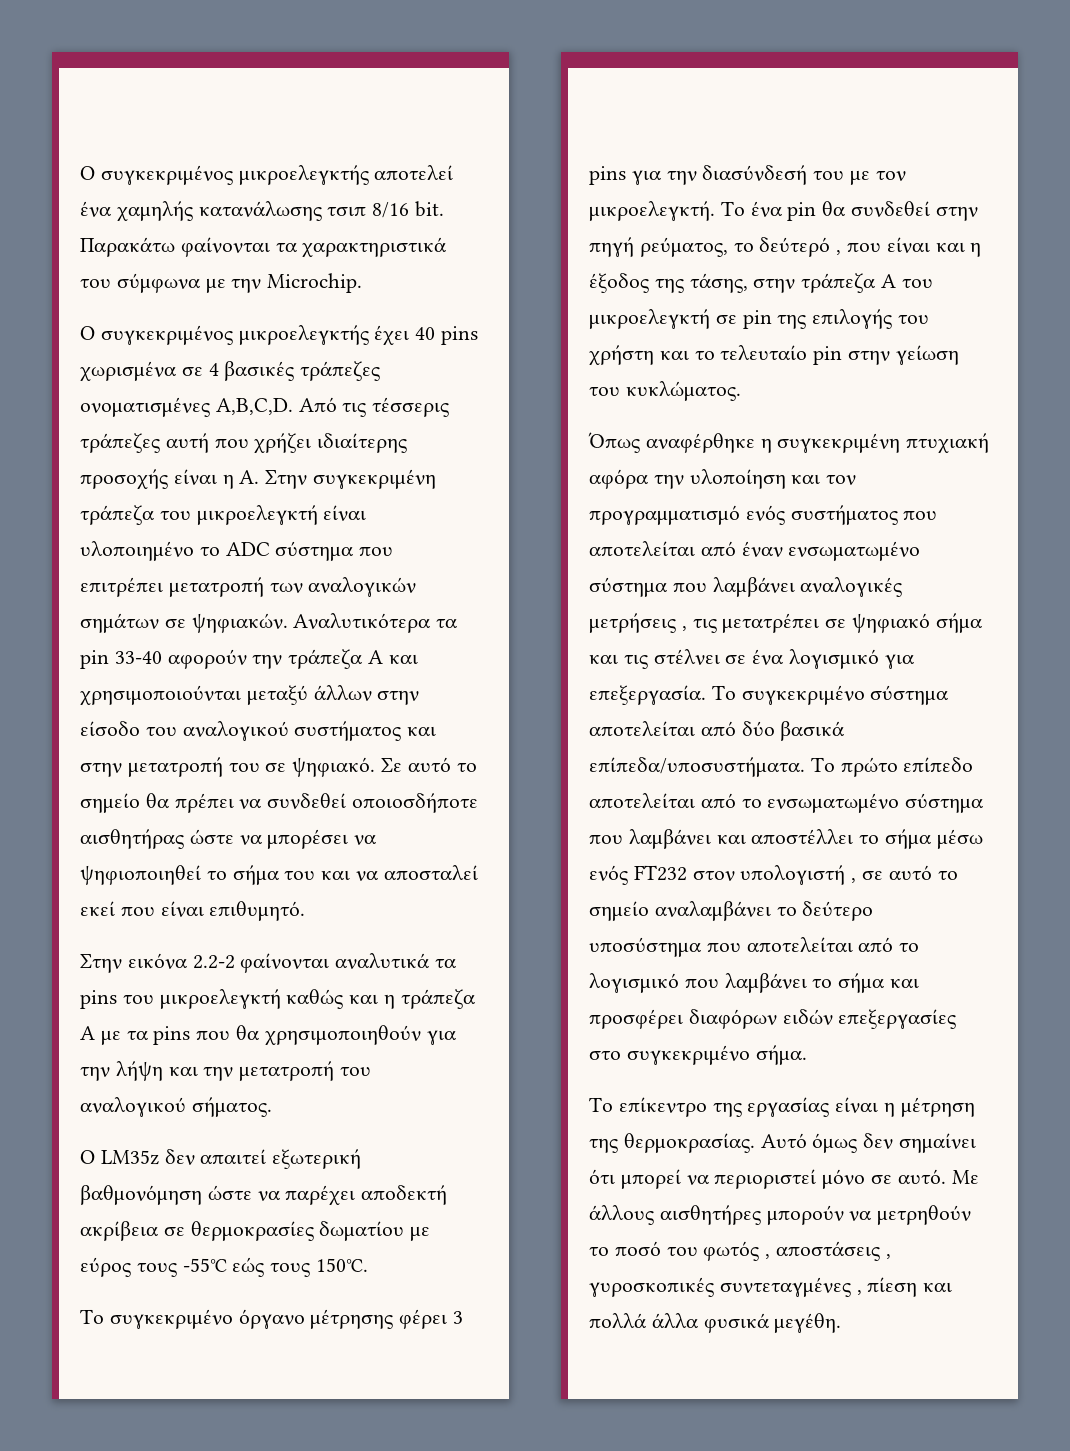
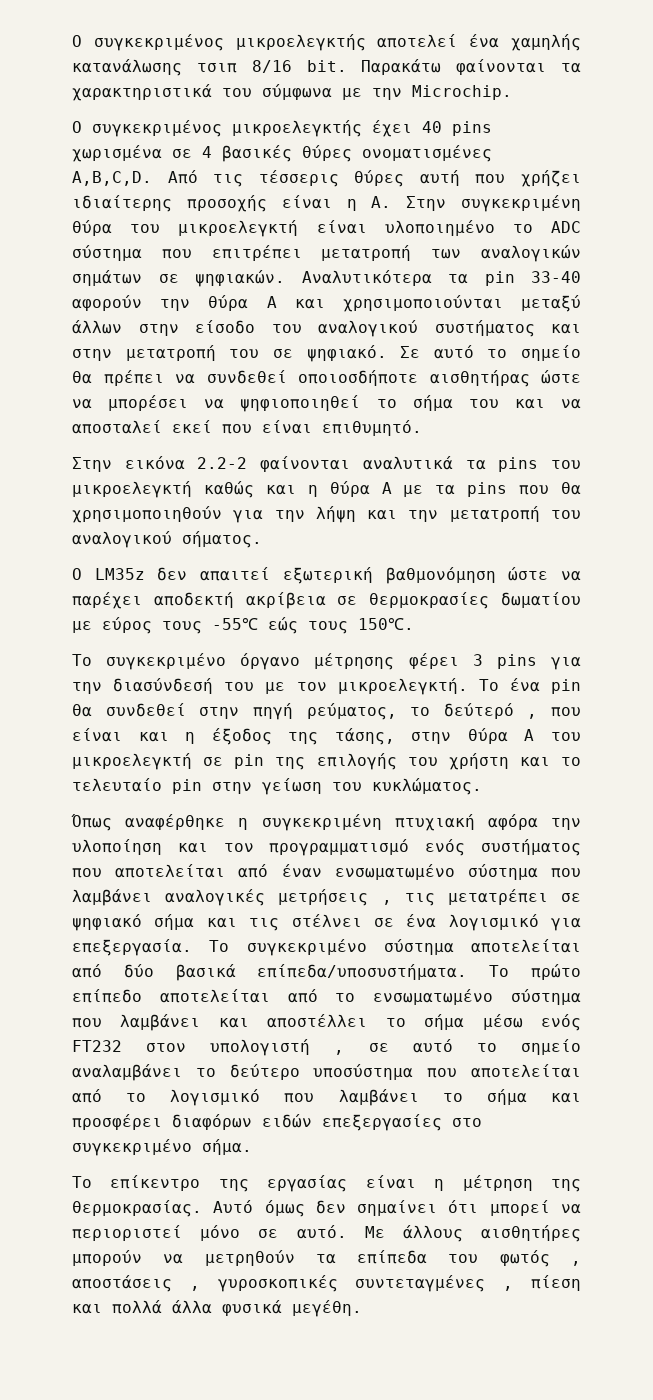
[300,361,381,381] τράπεζες -> [302,145,352,162] θύρες
[80,433,160,453] τράπεζες -> [354,170,405,187] θύρες
[80,505,155,525] τράπεζα -> [72,220,112,236] θύρα
[288,649,364,669] τράπεζα -> [208,295,249,311] θύρα
[400,989,476,1009] τράπεζα -> [329,481,370,497] θύρα
[801,273,877,293] τράπεζα -> [467,728,508,744] θύρα
[589,1241,661,1256] το ποσό -> [315,1250,428,1264] τα επίπεδα

